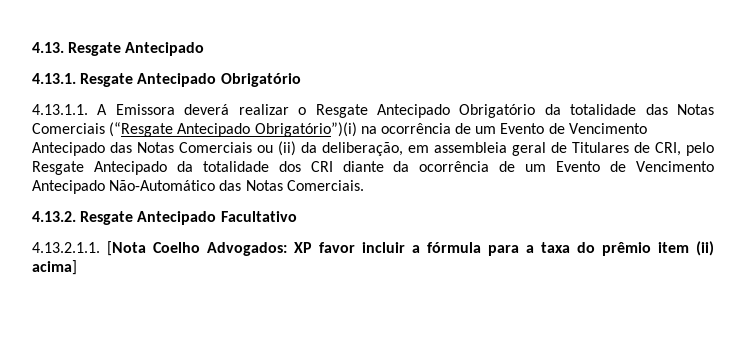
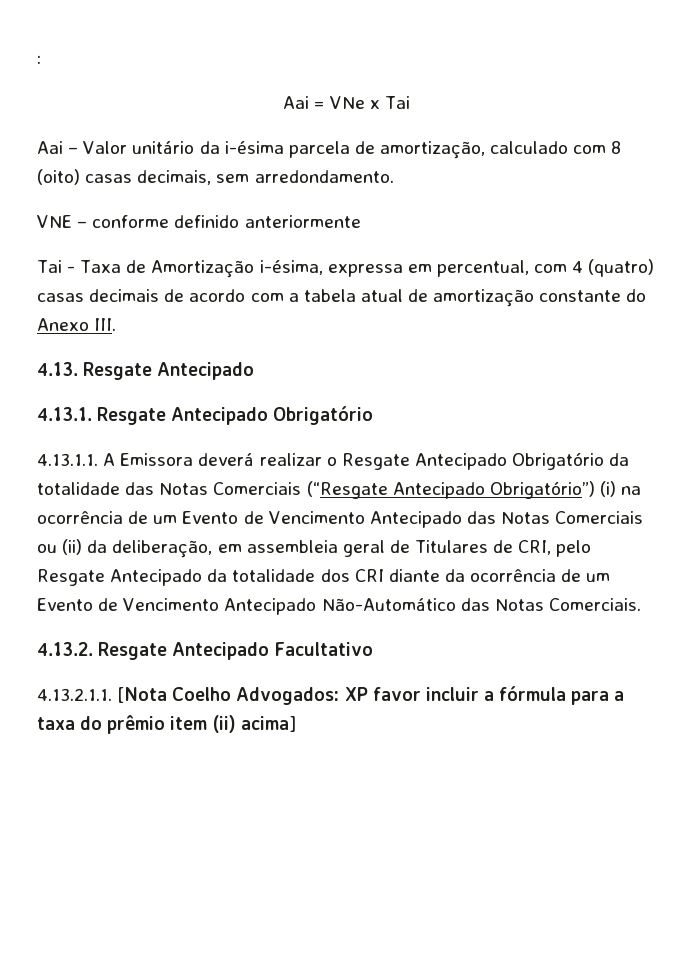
(32, 47) none -> [37,55,41,64] [283,96,410,109] [37,141,622,159] [37,169,394,185] [37,215,361,228] [37,259,655,278] [37,289,647,307] [37,318,117,331] : // Aai = VNe x Tai // Aai – Valor unitário da i-ésima parcela de amortização, calculado com 8 (oito) casas decimais, sem arredondamento. // VNE – conforme definido anteriormente // Tai - Taxa de Amortização i-ésima, expressa em percentual, com 4 (quatro) casas decimais de acordo com a tabela atual de amortização constante do Anexo III. //
[254,122,357,137] Obrigatório”)(i) -> [489,481,616,499] Obrigatório”) (i)

